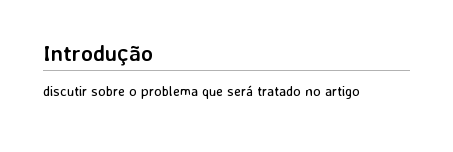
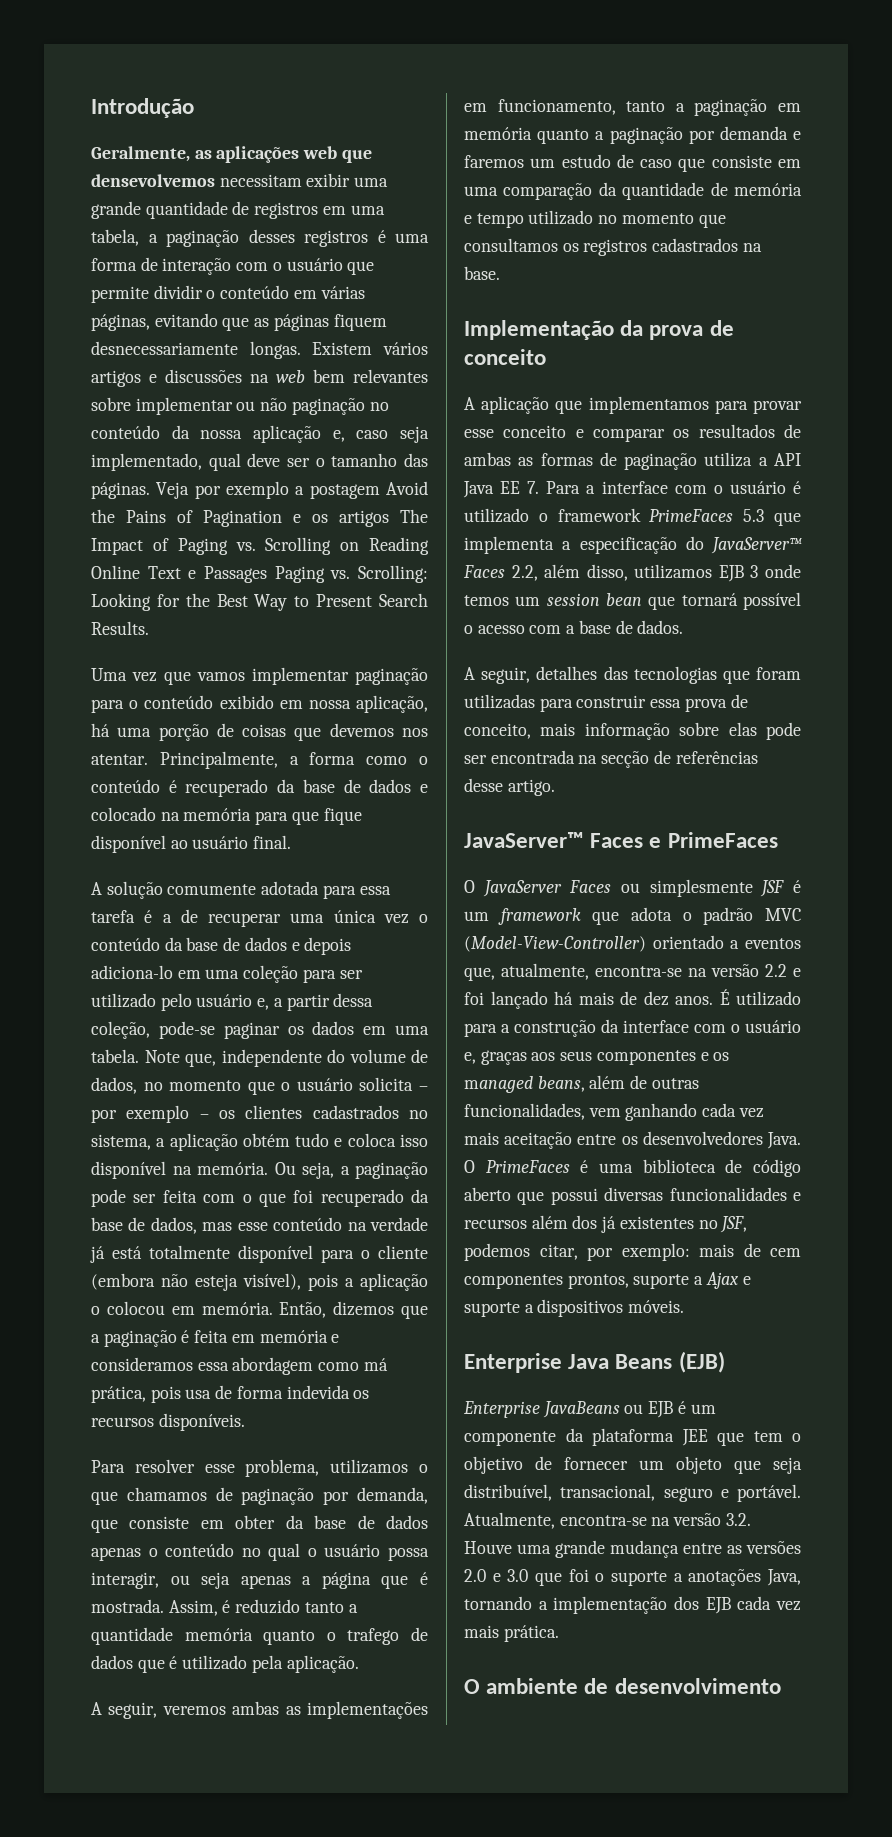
[43,85,360,99] discutir sobre o problema que será tratado no artigo -> [91,146,372,163] [91,173,389,187] [91,201,385,219] [91,229,429,247] [91,257,375,275] [91,285,365,303] [91,313,387,331] [91,341,428,359] [91,369,428,387] [91,397,389,415] [91,425,429,443] [91,453,428,471] [91,481,428,499] [91,509,428,527] [91,537,429,555] [91,565,428,583] [91,593,428,611] [91,621,149,635] [91,667,428,685] [91,695,428,713] [91,723,428,741] [91,751,429,769] [91,779,429,797] [91,807,362,825] [91,835,292,853] [91,881,391,899] [91,909,428,927] [91,937,352,955] [91,965,363,983] [91,993,374,1011] [91,1021,429,1039] [91,1049,428,1067] [91,1077,428,1095] [91,1105,428,1123] [91,1133,428,1151] [91,1161,428,1179] [91,1189,429,1207] [91,1217,429,1234] [90,1245,428,1263] [91,1273,428,1291] [91,1301,428,1319] [91,1330,340,1347] [91,1357,388,1375] [91,1385,370,1403] [91,1413,245,1431] [91,1459,429,1477] [91,1487,429,1505] [91,1515,429,1533] [91,1543,429,1561] [91,1572,428,1589] [91,1599,358,1616] [91,1627,428,1645] [91,1655,359,1673] [91,1701,428,1719] [464,99,801,116] [464,126,801,144] [464,154,801,172] [464,182,802,200] [464,210,726,228] [464,238,762,256] [464,266,500,280] [464,320,734,340] [464,349,546,365] [464,396,802,414] [464,424,801,442] [464,452,801,470] [463,481,801,498] [464,508,801,526] [464,536,802,554] [463,564,801,582] [464,592,801,610] [464,620,684,634] [464,666,801,684] [464,694,748,712] [464,722,801,740] [464,750,758,768] [464,778,555,796] [464,832,778,848] [464,879,801,897] [464,907,801,925] [464,935,801,952] [464,963,801,981] [464,989,801,1009] [464,1019,801,1037] [464,1050,730,1065] [464,1075,699,1093] [464,1103,764,1121] [464,1131,801,1149] [464,1159,801,1177] [464,1187,801,1205] [464,1215,748,1233] [464,1243,801,1261] [464,1272,751,1289] [464,1299,685,1317] [464,1351,725,1373] [463,1401,716,1418] [464,1428,801,1446] [464,1456,802,1474] [464,1484,801,1502] [464,1512,751,1529] [464,1540,801,1558] [464,1569,801,1586] [464,1596,801,1614] [464,1625,559,1642] [464,1678,781,1694] Geralmente, as aplicações web que densevolvemos necessitam exibir uma grande quantidade de registros em uma tabela, a paginação desses registros é uma forma de interação com o usuário que permite dividir o conteúdo em várias páginas, evitando que as páginas fiquem desnecessariamente longas. Existem vários artigos e discussões na web bem relevantes sobre implementar ou não paginação no conteúdo da nossa aplicação e, caso seja implementado, qual deve ser o tamanho das páginas. Veja por exemplo a postagem Avoid the Pains of Pagination e os artigos The Impact of Paging vs. Scrolling on Reading Online Text e Passages Paging vs. Scrolling: Looking for the Best Way to Present Search Results. // Uma vez que vamos implementar paginação para o conteúdo exibido em nossa aplicação, há uma porção de coisas que devemos nos atentar. Principalmente, a forma como o conteúdo é recuperado da base de dados e colocado na memória para que fique disponível ao usuário final. // A solução comumente adotada para essa tarefa é a de recuperar uma única vez o conteúdo da base de dados e depois adiciona-lo em uma coleção para ser utilizado pelo usuário e, a partir dessa coleção, pode-se paginar os dados em uma tabela. Note que, independente do volume de dados, no momento que o usuário solicita – por exemplo – os clientes cadastrados no sistema, a aplicação obtém tudo e coloca isso disponível na memória. Ou seja, a paginação pode ser feita com o que foi recuperado da base de dados, mas esse conteúdo na verdade já está totalmente disponível para o cliente (embora não esteja visível), pois a aplicação o colocou em memória. Então, dizemos que a paginação é feita em memória e consideramos essa abordagem como má prática, pois usa de forma indevida os recursos disponíveis. // Para resolver esse problema, utilizamos o que chamamos de paginação por demanda, que consiste em obter da base de dados apenas o conteúdo no qual o usuário possa interagir, ou seja apenas a página que é mostrada. Assim, é reduzido tanto a quantidade memória quanto o trafego de dados que é utilizado pela aplicação. // A seguir, veremos ambas as implementações em funcionamento, tanto a paginação em memória quanto a paginação por demanda e faremos um estudo de caso que consiste em uma comparação da quantidade de memória e tempo utilizado no momento que consultamos os registros cadastrados na base. // Implementação da prova de conceito // A aplicação que implementamos para provar esse conceito e comparar os resultados de ambas as formas de paginação utiliza a API Java EE 7. Para a interface com o usuário é utilizado o framework PrimeFaces 5.3 que implementa a especificação do JavaServer™ Faces 2.2, além disso, utilizamos EJB 3 onde temos um session bean que tornará possível o acesso com a base de dados. // A seguir, detalhes das tecnologias que foram utilizadas para construir essa prova de conceito, mais informação sobre elas pode ser encontrada na secção de referências desse artigo. // JavaServer™ Faces e PrimeFaces // O JavaServer Faces ou simplesmente JSF é um framework que adota o padrão MVC (Model-View-Controller) orientado a eventos que, atualmente, encontra-se na versão 2.2 e foi lançado há mais de dez anos. É utilizado para a construção da interface com o usuário e, graças aos seus componentes e os managed beans, além de outras funcionalidades, vem ganhando cada vez mais aceitação entre os desenvolvedores Java. O PrimeFaces é uma biblioteca de código aberto que possui diversas funcionalidades e recursos além dos já existentes no JSF, podemos citar, por exemplo: mais de cem componentes prontos, suporte a Ajax e suporte a dispositivos móveis. // Enterprise Java Beans (EJB) // Enterprise JavaBeans ou EJB é um componente da plataforma JEE que tem o objetivo de fornecer um objeto que seja distribuível, transacional, seguro e portável. Atualmente, encontra-se na versão 3.2. Houve uma grande mudança entre as versões 2.0 e 3.0 que foi o suporte a anotações Java, tornando a implementação dos EJB cada vez mais prática. // O ambiente de desenvolvimento

